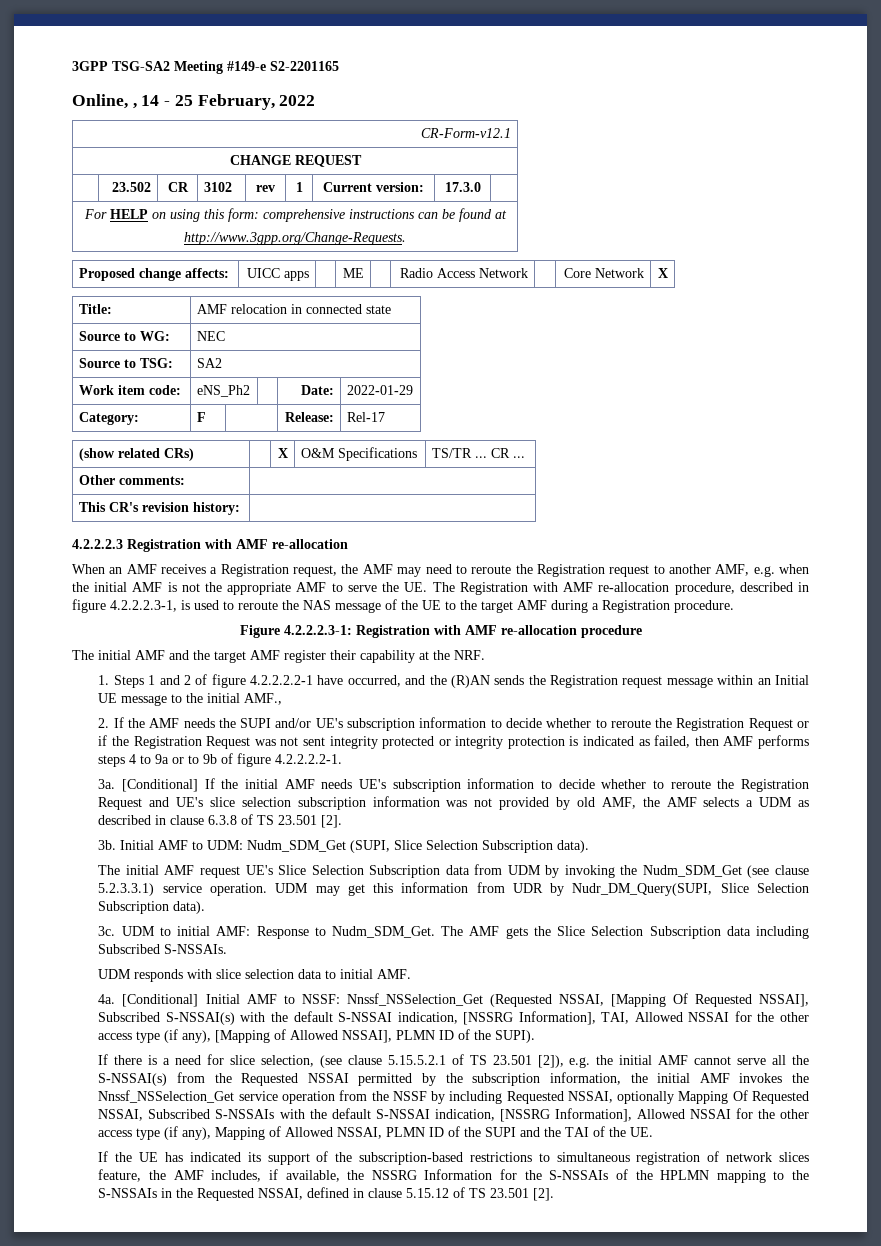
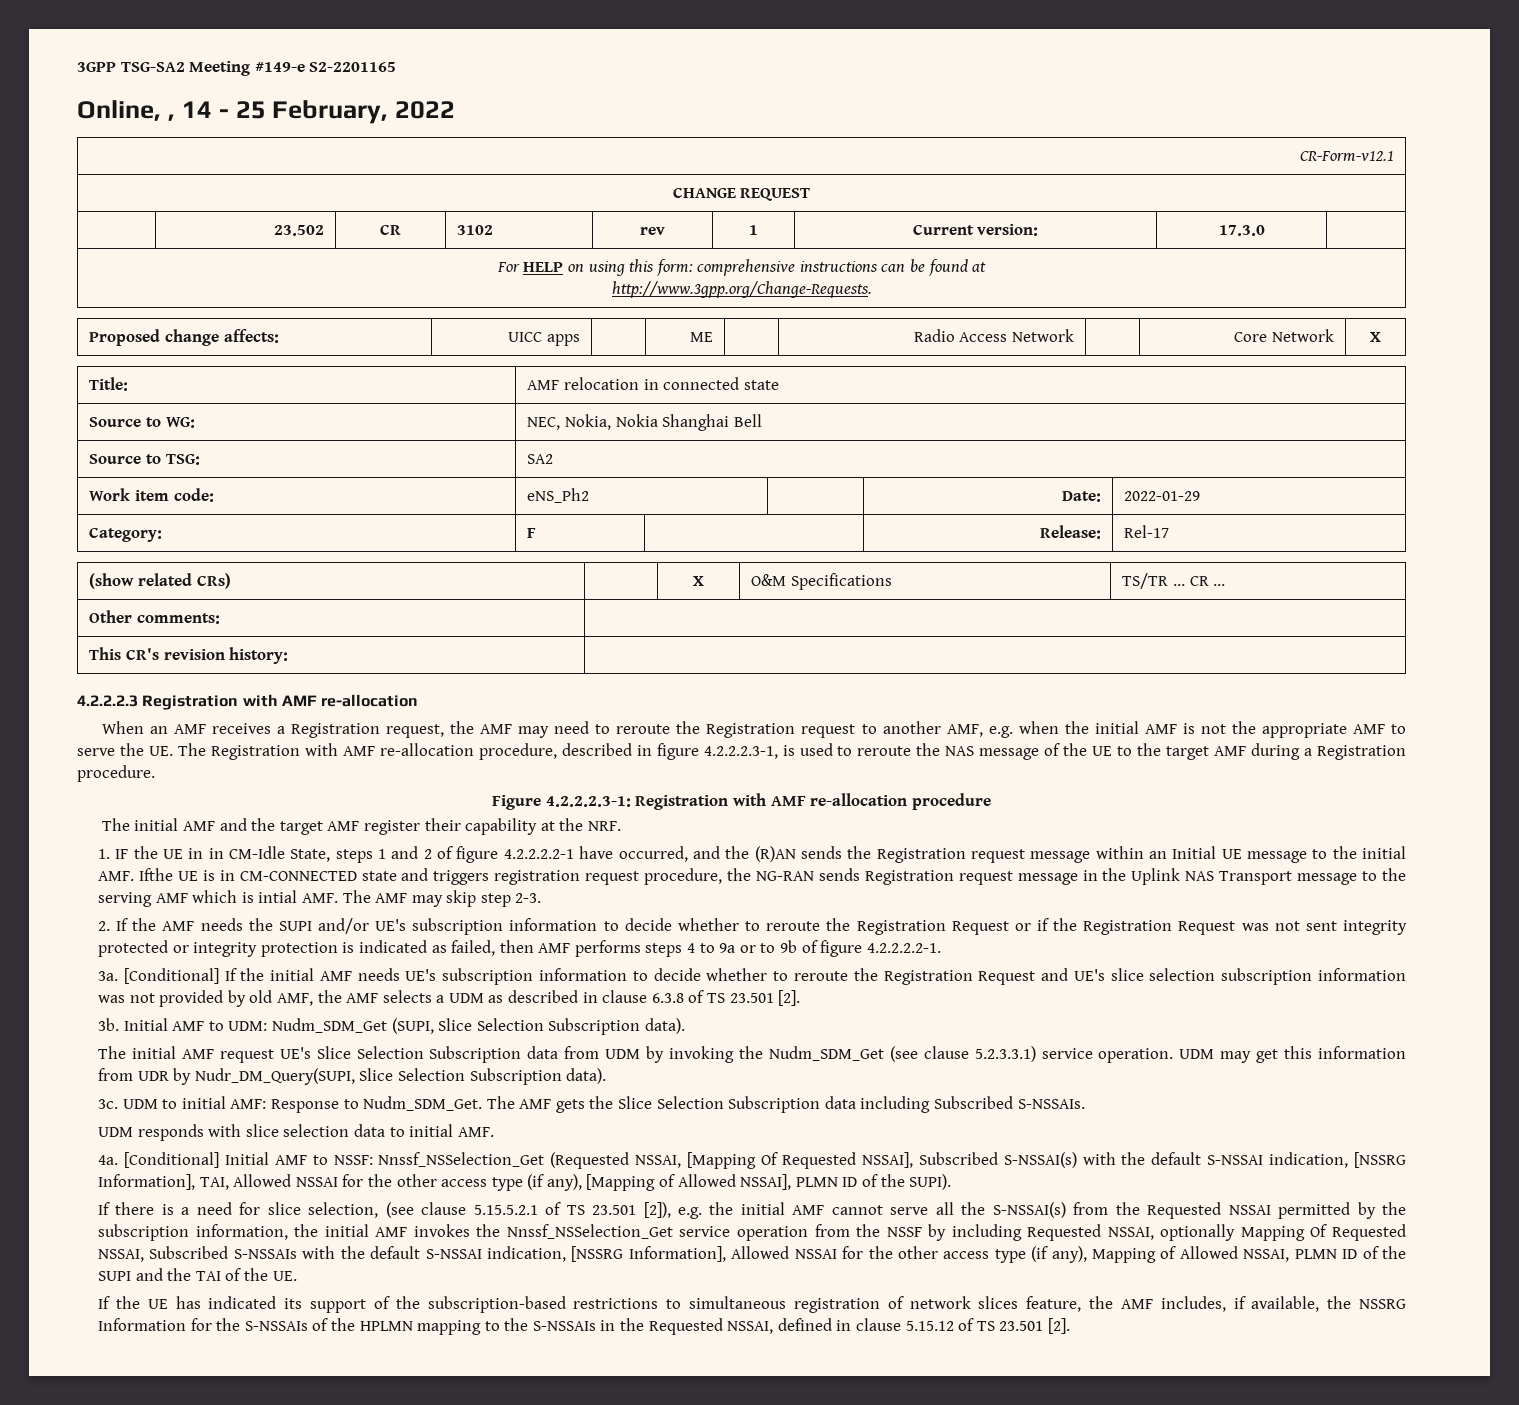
[196,331,225,341] NEC -> [527,414,762,431] NEC, Nokia, Nokia Shanghai Bell
[113,675,144,688] Steps -> [115,846,373,863] IF the UE in in CM-Idle State, steps
[244,693,283,705] AMF., -> [98,868,1406,885] [98,890,542,907] AMF. Ifthe UE is in CM-CONNECTED state and triggers registration request procedure, the NG-RAN sends Registration request message in the Uplink NAS Transport message to the serving AMF which is intial AMF. The AMF may skip step 2-3.

